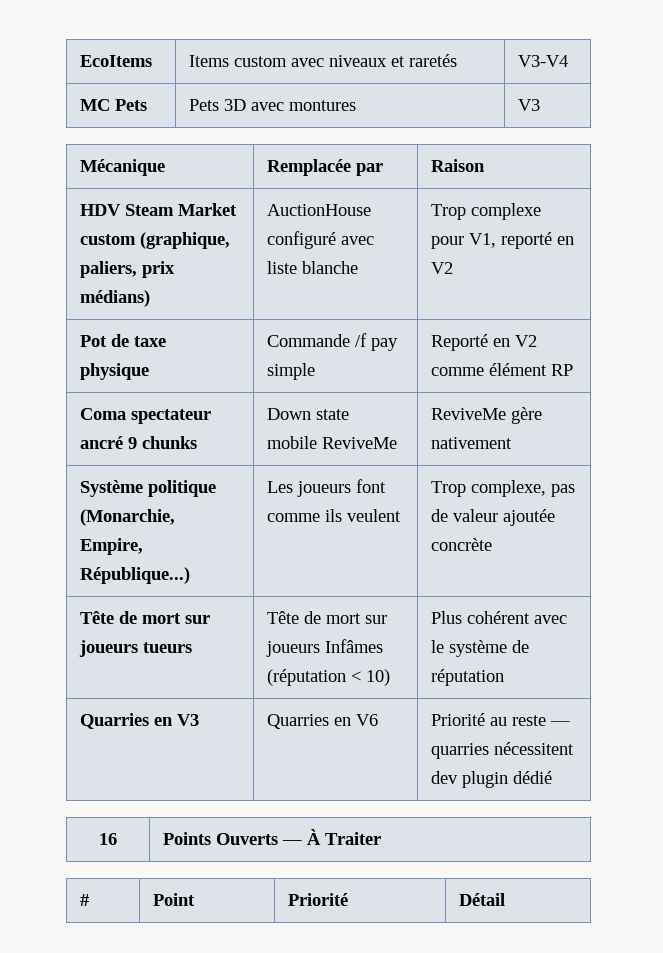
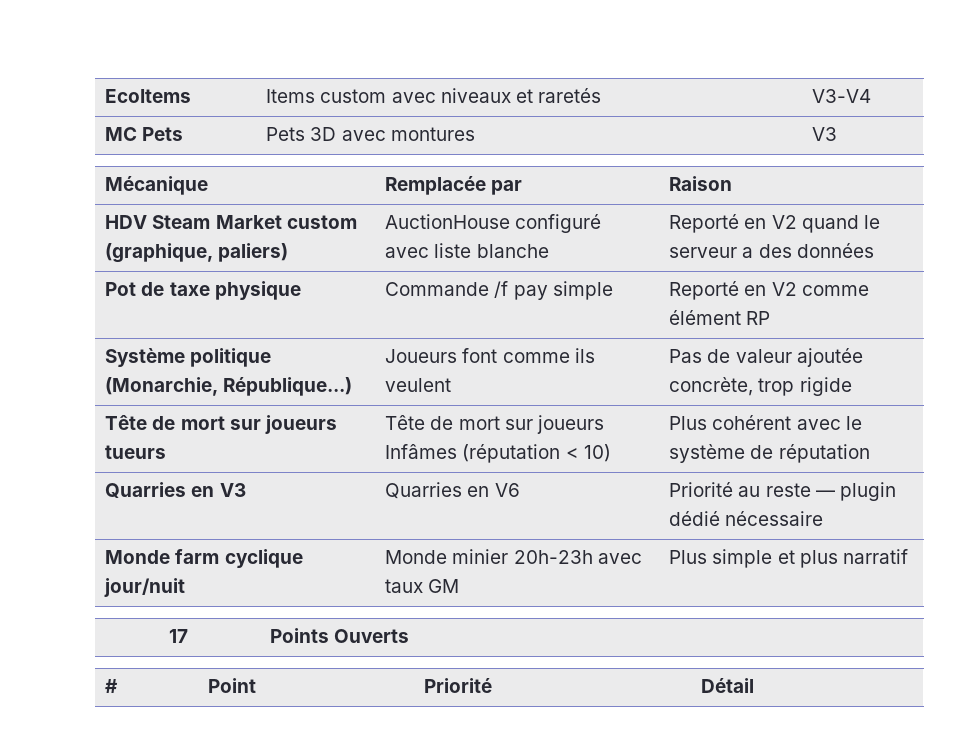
[80,261,176,278] [80,290,151,307] paliers, prix médians) -> [218,243,289,262] paliers)
[431,203,542,220] [431,232,575,249] [431,262,454,274] Trop complexe pour V1, reporté en V2 -> [669,214,880,233] [669,243,874,258] Reporté en V2 quand le serveur a des données
[80,408,212,424] [80,436,198,449] [267,408,350,420] [267,436,398,449] [431,407,543,424] [431,437,513,449] // Coma spectateur ancré 9 chunks | Down state mobile ReviveMe | ReviveMe gère nativement -> (771, 318) none
[80,538,144,555] Empire, -> (219, 386) none
[267,481,352,497] Les joueurs -> [385,349,458,363] Joueurs
[431,480,576,497] [431,509,556,526] [431,538,493,551] Trop complexe, pas de valeur ajoutée concrète -> [669,348,863,367] [669,377,852,396] Pas de valeur ajoutée concrète, trop rigide
[431,742,575,759] [431,771,459,784] quarries nécessitent dev -> (835, 493) none
[99,833,117,845] // 16 -> [725,511,824,526] [105,549,303,568] [104,578,186,597] [385,549,642,564] [385,579,460,593] [669,549,908,568] [168,629,188,643] nécessaire // Monde farm cyclique jour/nuit | Monde minier 20h-23h avec taux GM | Plus simple et plus narratif // 17
[282,829,382,845] — À Traiter -> (410, 636) none

